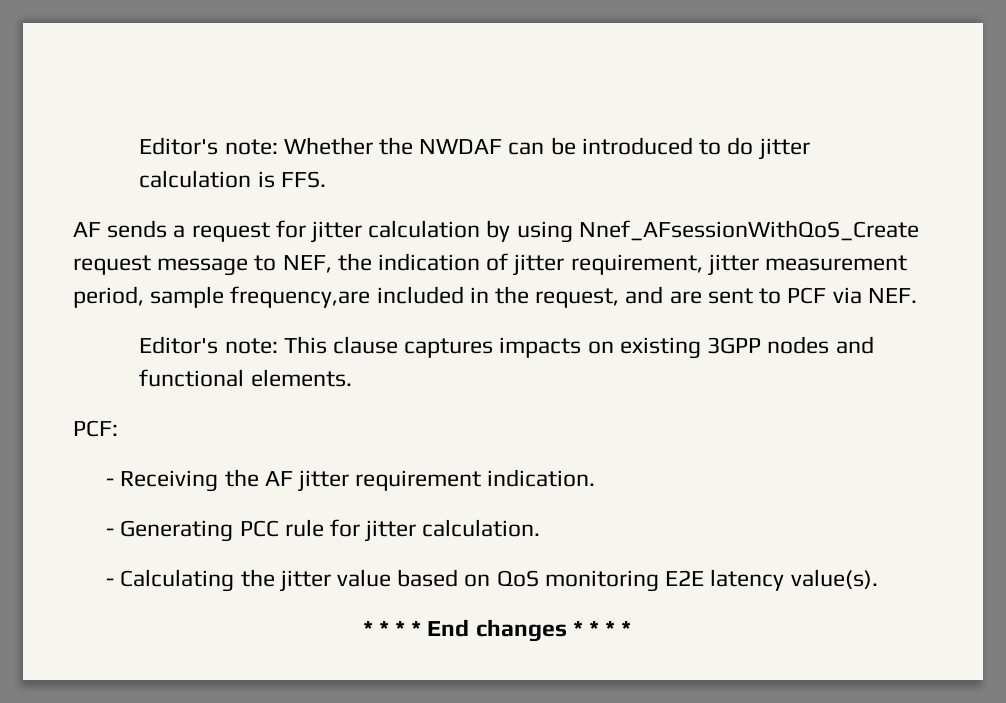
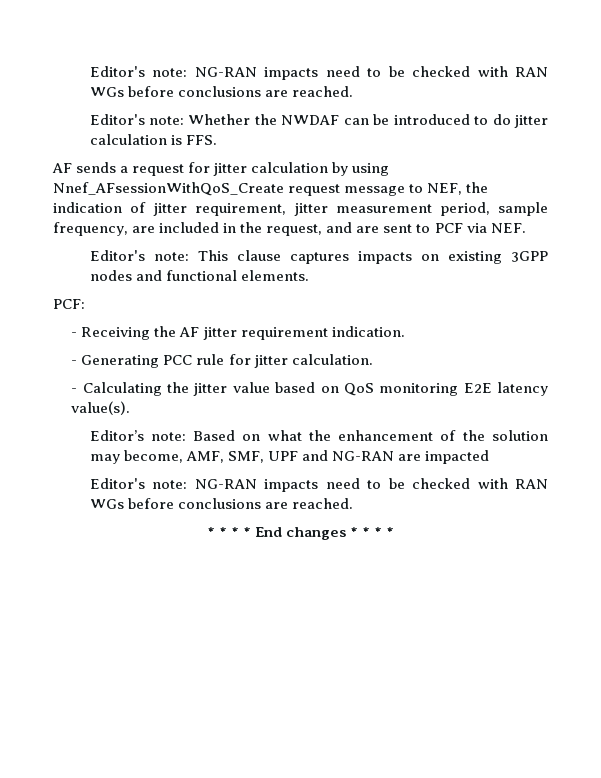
[139,137,278,155] Editor's note: -> [89,66,548,80] [89,86,353,97] [89,114,185,125] Editor's note: NG-RAN impacts need to be checked with RAN WGs before conclusions are reached. // Editor's note:
[230,286,371,308] frequency,are -> [53,222,156,236] frequency, are
(878, 579) none -> [89,430,548,441] [89,450,490,464] [89,478,548,492] [89,498,353,509] // Editor’s note: Based on what the enhancement of the solution may become, AMF, SMF, UPF and NG-RAN are impacted // Editor's note: NG-RAN impacts need to be checked with RAN WGs before conclusions are reached.

